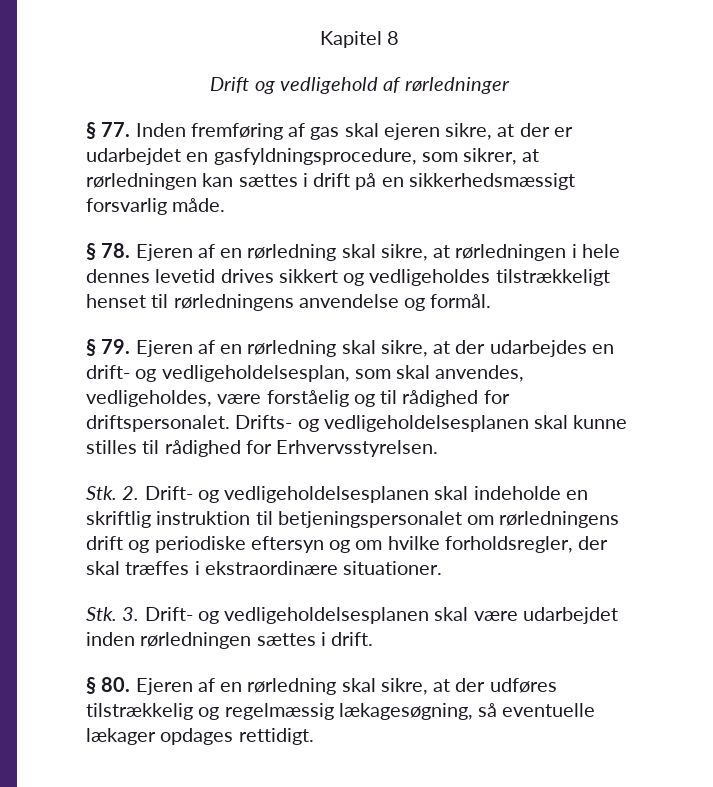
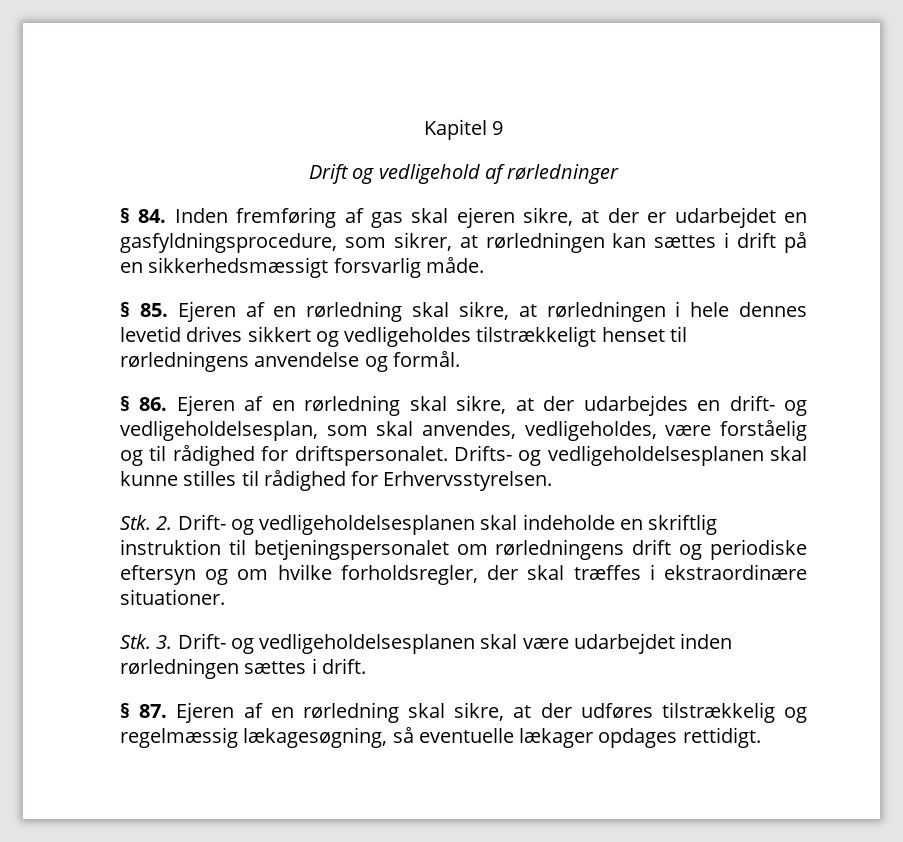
[387,31,400,45] 8 -> [492,121,504,135] 9
[101,122,131,137] 77. -> [138,209,167,223] 84.
[101,243,131,258] 78. -> [139,303,168,317] 85.
[101,339,131,354] 79. -> [139,397,168,411] 86.
[101,677,131,692] 80. -> [139,704,168,718] 87.

